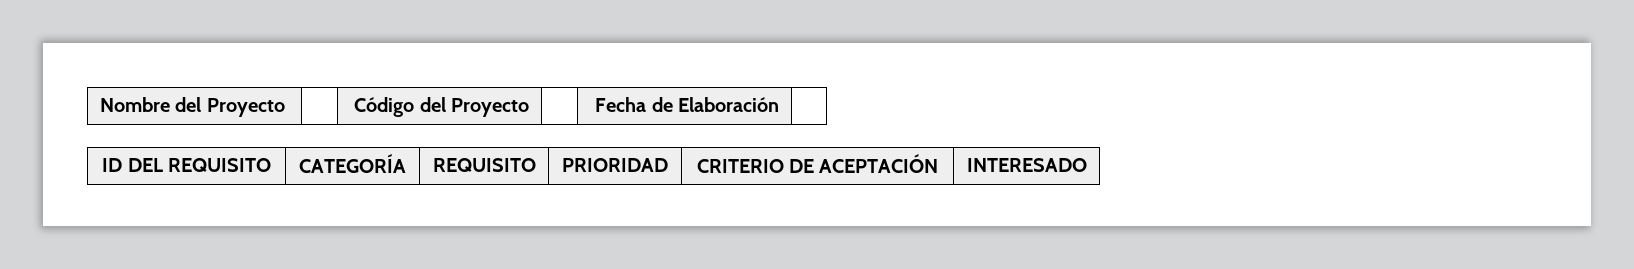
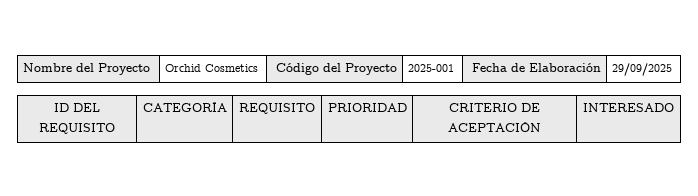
(285, 107) none -> [164,64,258,72] Orchid Cosmetics
(530, 107) none -> [407,64,454,72] 2025-001
(780, 104) none -> [611,63,672,76] 29/09/2025

